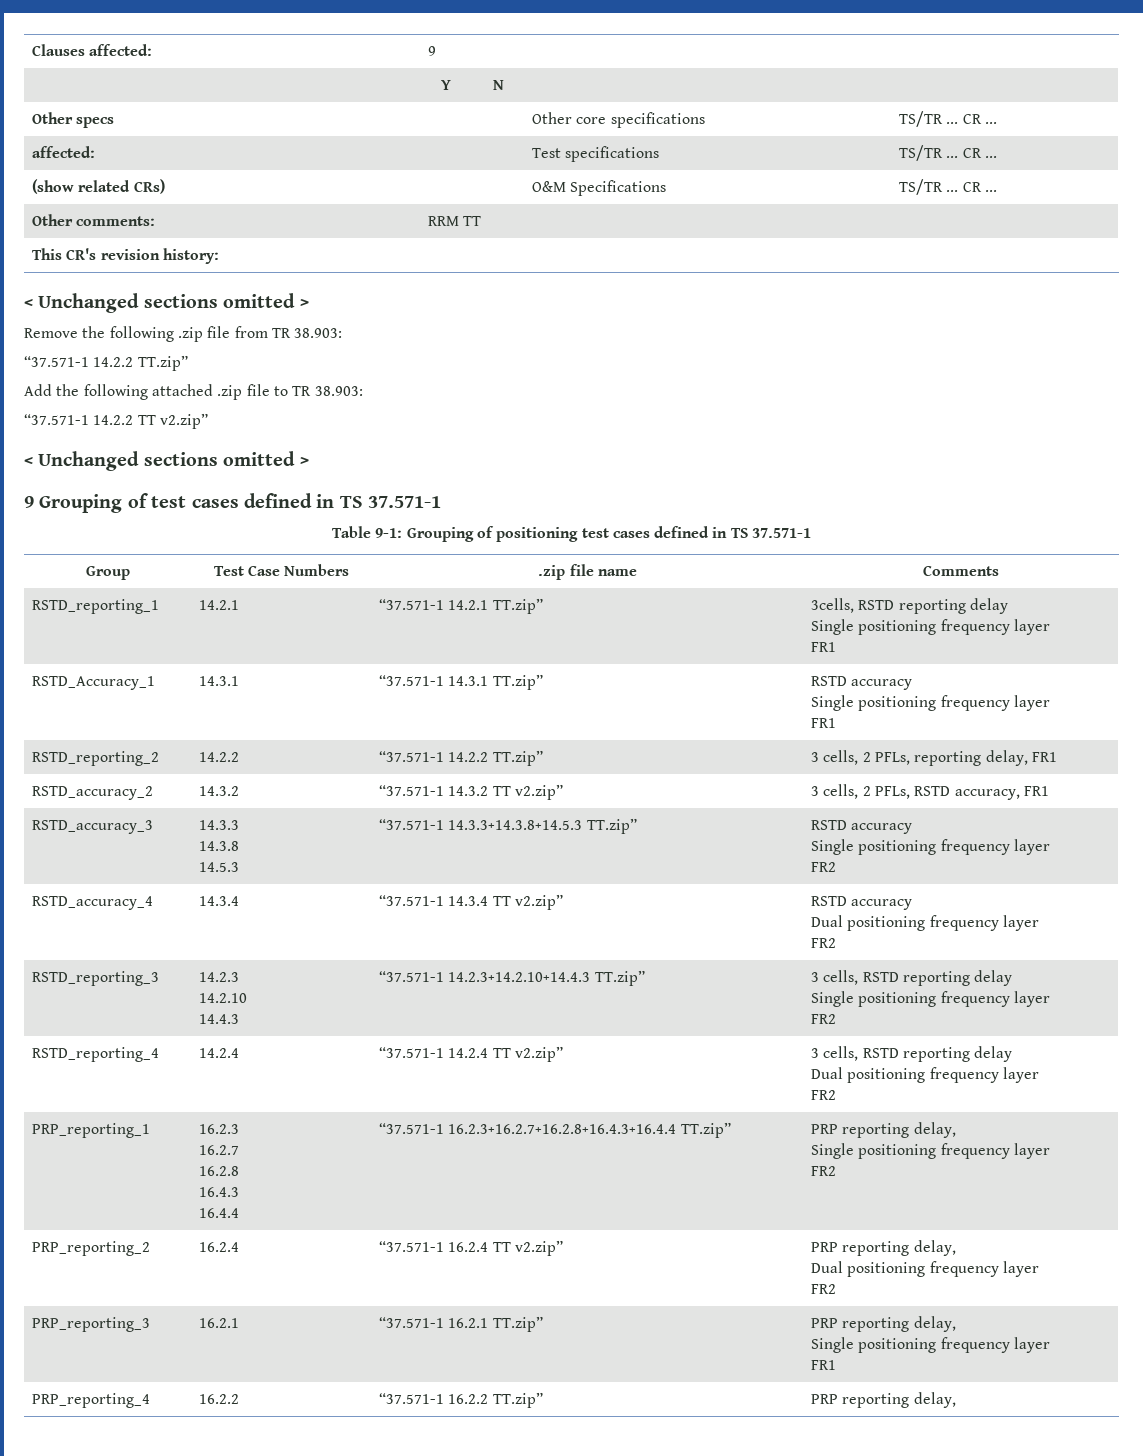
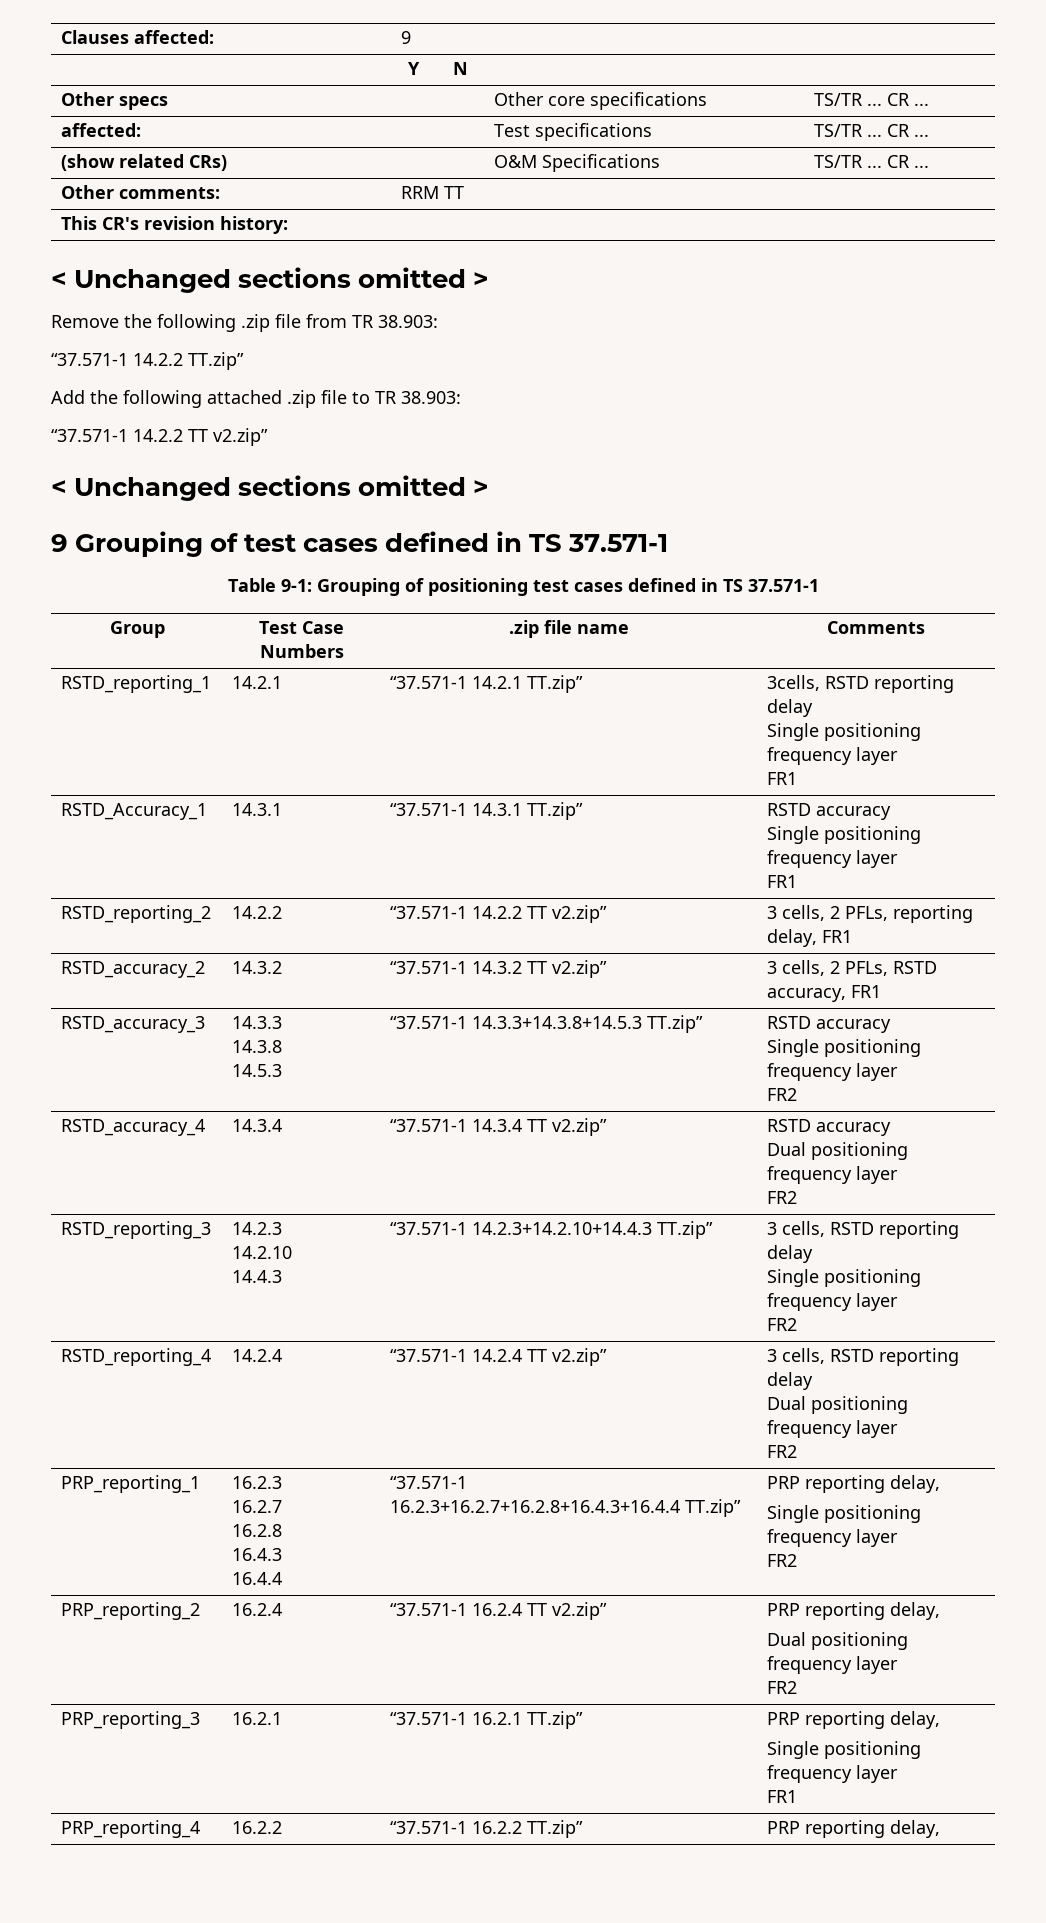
[492,750,543,766] TT.zip” -> [527,905,608,923] TT v2.zip”

